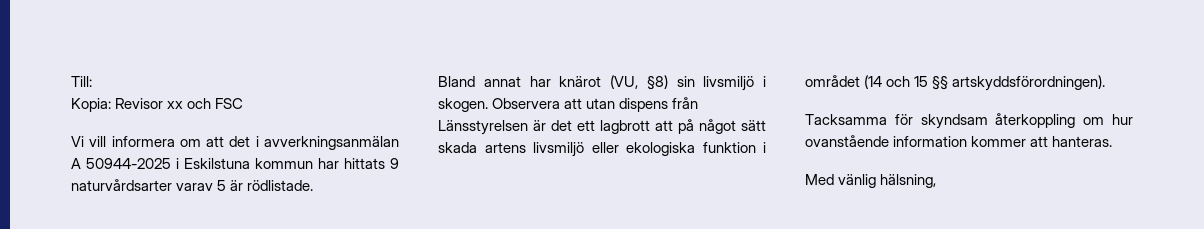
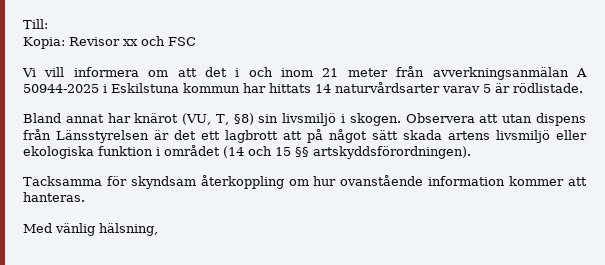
(259, 141) none -> [248,66,425,77] och inom 21 meter från
[390,158,399,169] 9 -> [315,84,331,93] 14
(638, 82) none -> [215,114,229,125] T,

